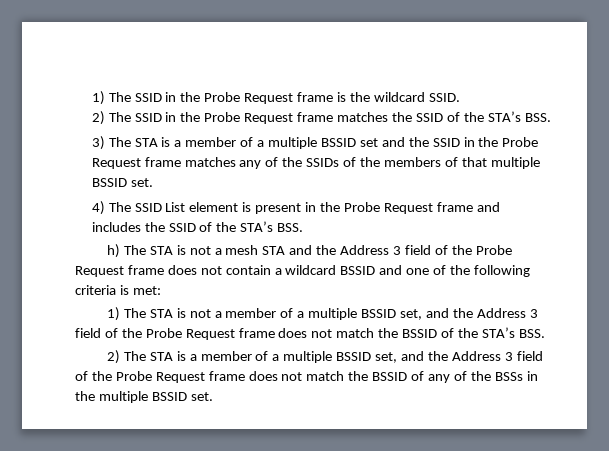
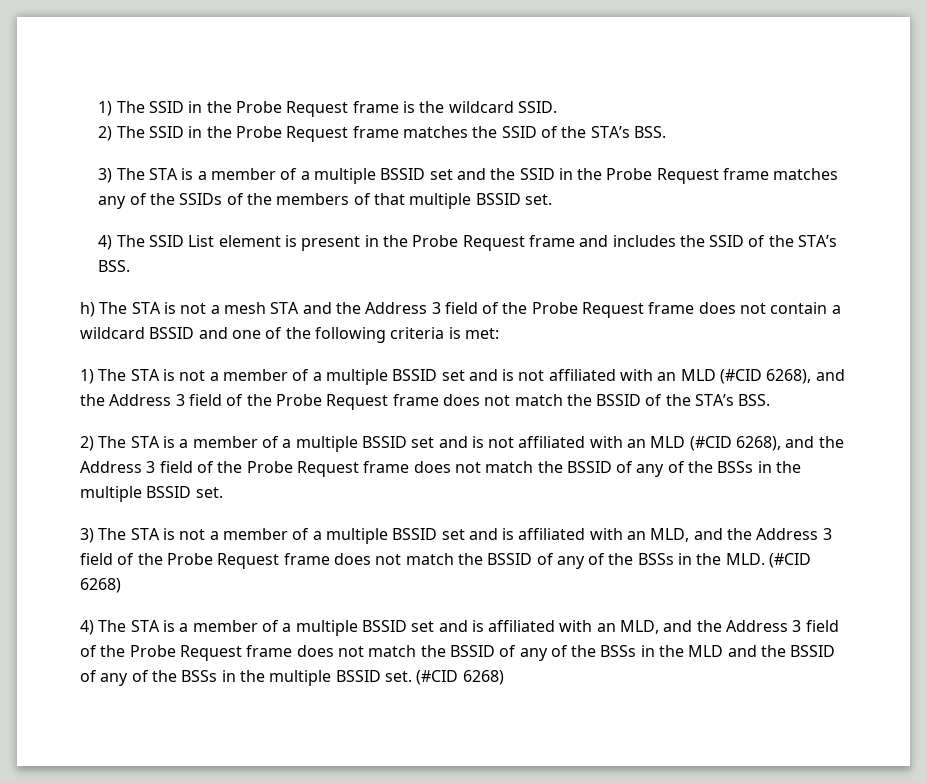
[400,309,423,320] set, -> [441,369,812,384] set and is not affiliated with an MLD (#CID 6268),
[375,352,398,363] set, -> [411,436,782,451] set and is not affiliated with an MLD (#CID 6268),
(213, 396) none -> [80,528,832,544] [80,553,812,569] [80,578,121,593] [80,620,839,636] [80,645,836,661] [80,670,504,686] // 3) The STA is not a member of a multiple BSSID set and is affiliated with an MLD, and the Address 3 field of the Probe Request frame does not match the BSSID of any of the BSSs in the MLD. (#CID 6268) // 4) The STA is a member of a multiple BSSID set and is affiliated with an MLD, and the Address 3 field of the Probe Request frame does not match the BSSID of any of the BSSs in the MLD and the BSSID of any of the BSSs in the multiple BSSID set. (#CID 6268)

